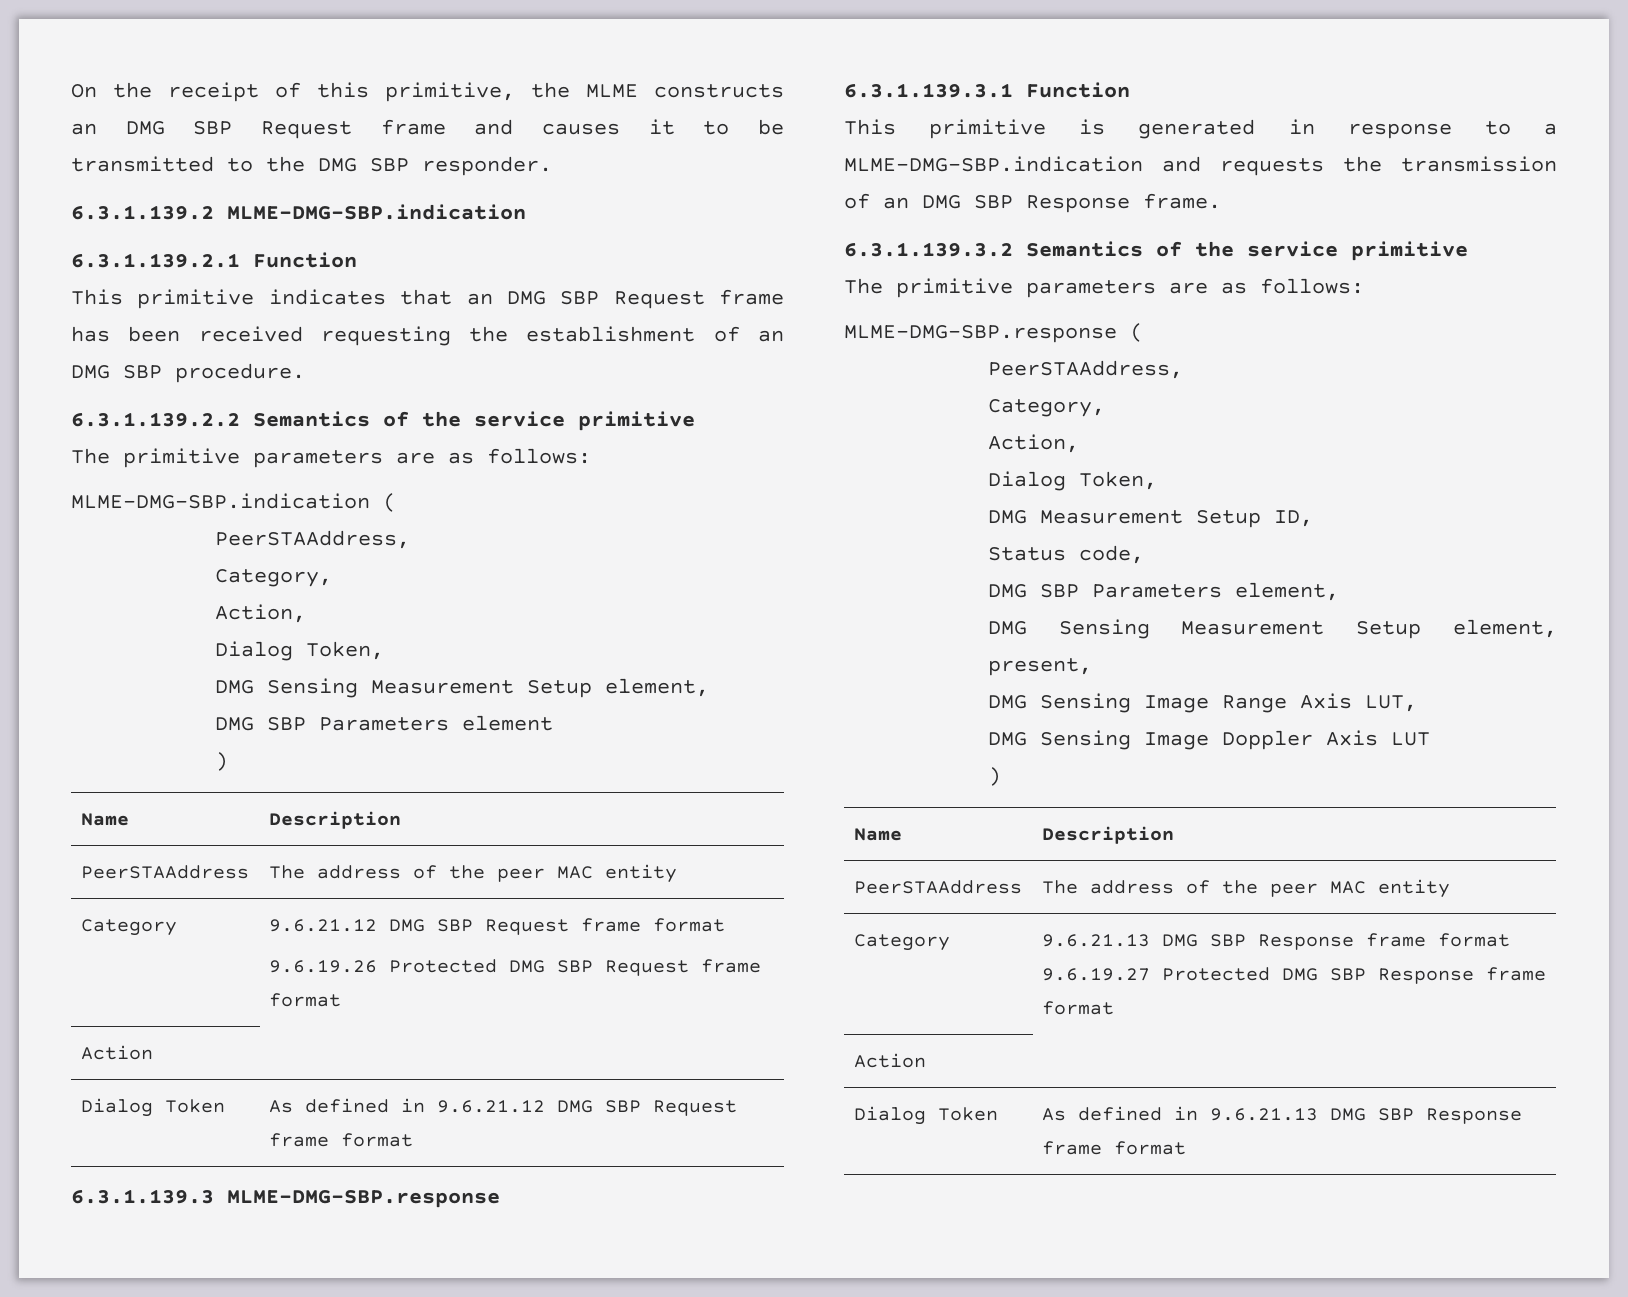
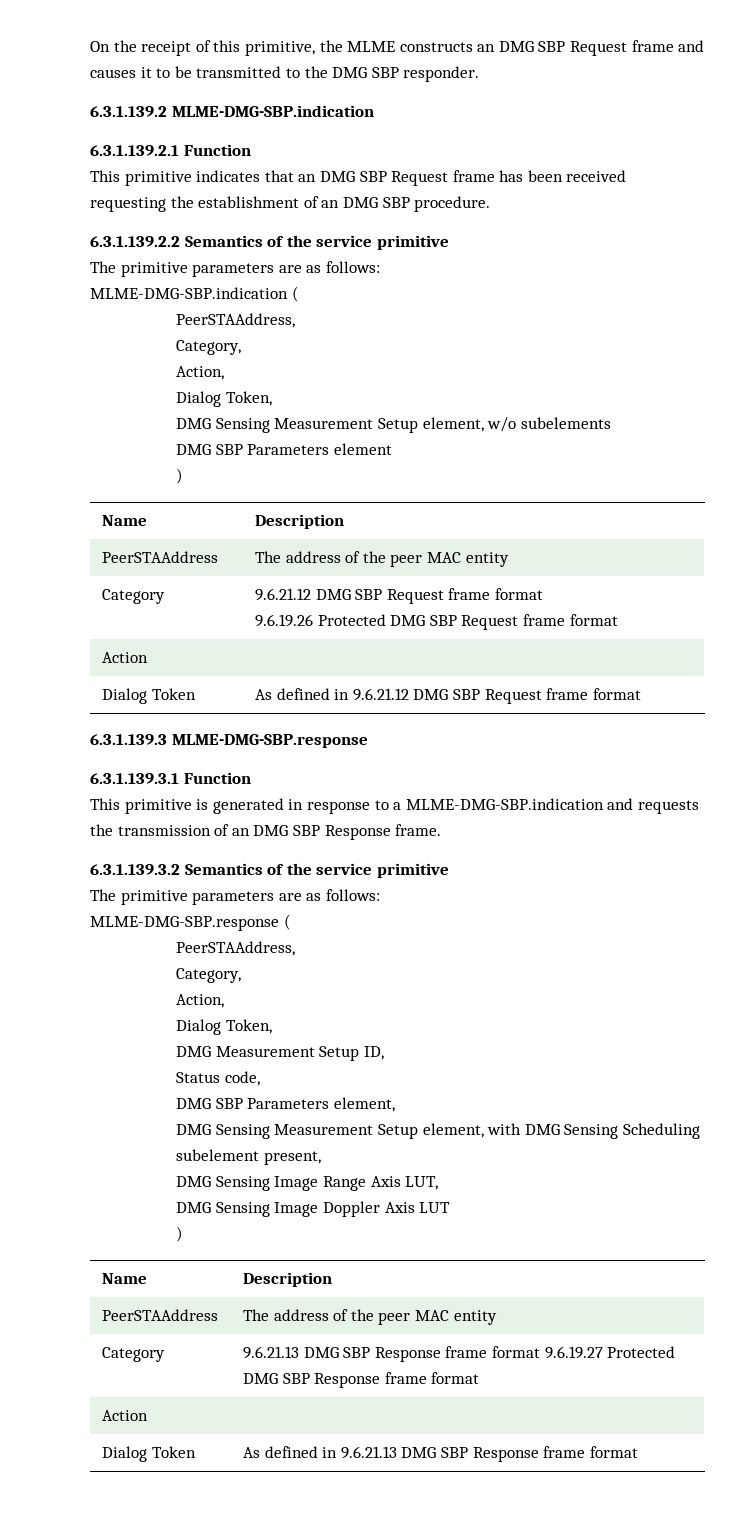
(709, 687) none -> [487,417,611,432] w/o subelements
(1557, 628) none -> [487,1123,701,1139] [176,1149,260,1161] with DMG Sensing Scheduling subelement

